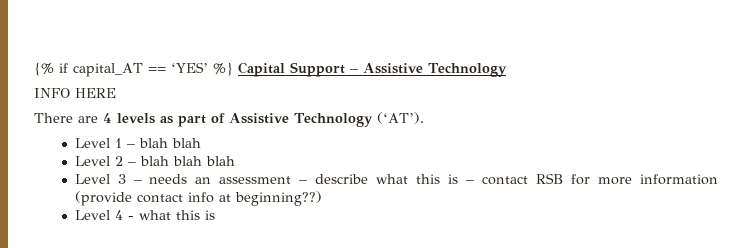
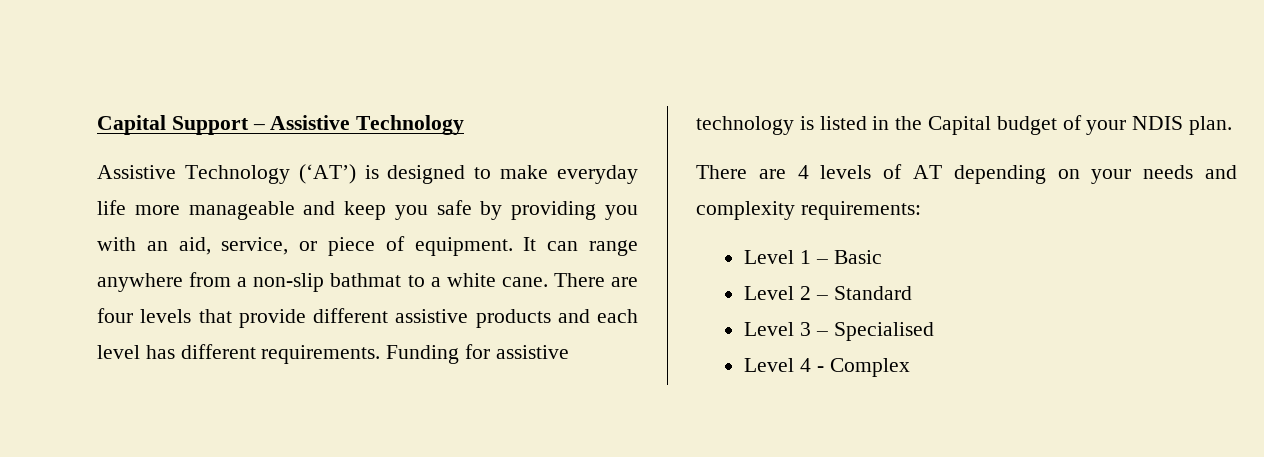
[34,62,233,77] {% if capital_AT == ‘YES’ %} -> (97, 125) none
[34,88,116,98] [34,112,424,127] INFO HERE // There are 4 levels as part of Assistive Technology (‘AT’). -> [97,164,638,184] [97,200,638,220] [97,236,638,256] [97,272,639,292] [97,308,638,328] [97,344,569,364] [696,115,1233,135] [696,164,1237,184] [696,201,921,220] Assistive Technology (‘AT’) is designed to make everyday life more manageable and keep you safe by providing you with an aid, service, or piece of equipment. It can range anywhere from a non-slip bathmat to a white cane. There are four levels that provide different assistive products and each level has different requirements. Funding for assistive technology is listed in the Capital budget of your NDIS plan. // There are 4 levels of AT depending on your needs and complexity requirements:
[138,138,201,148] blah blah -> [833,250,882,264] Basic
[139,156,235,166] blah blah blah -> [833,286,912,300] Standard
[149,173,718,185] [74,191,322,206] needs an assessment – describe what this is – contact RSB for more information (provide contact info at beginning??) -> [833,322,934,341] Specialised
[138,210,215,220] what this is -> [829,358,910,377] Complex

